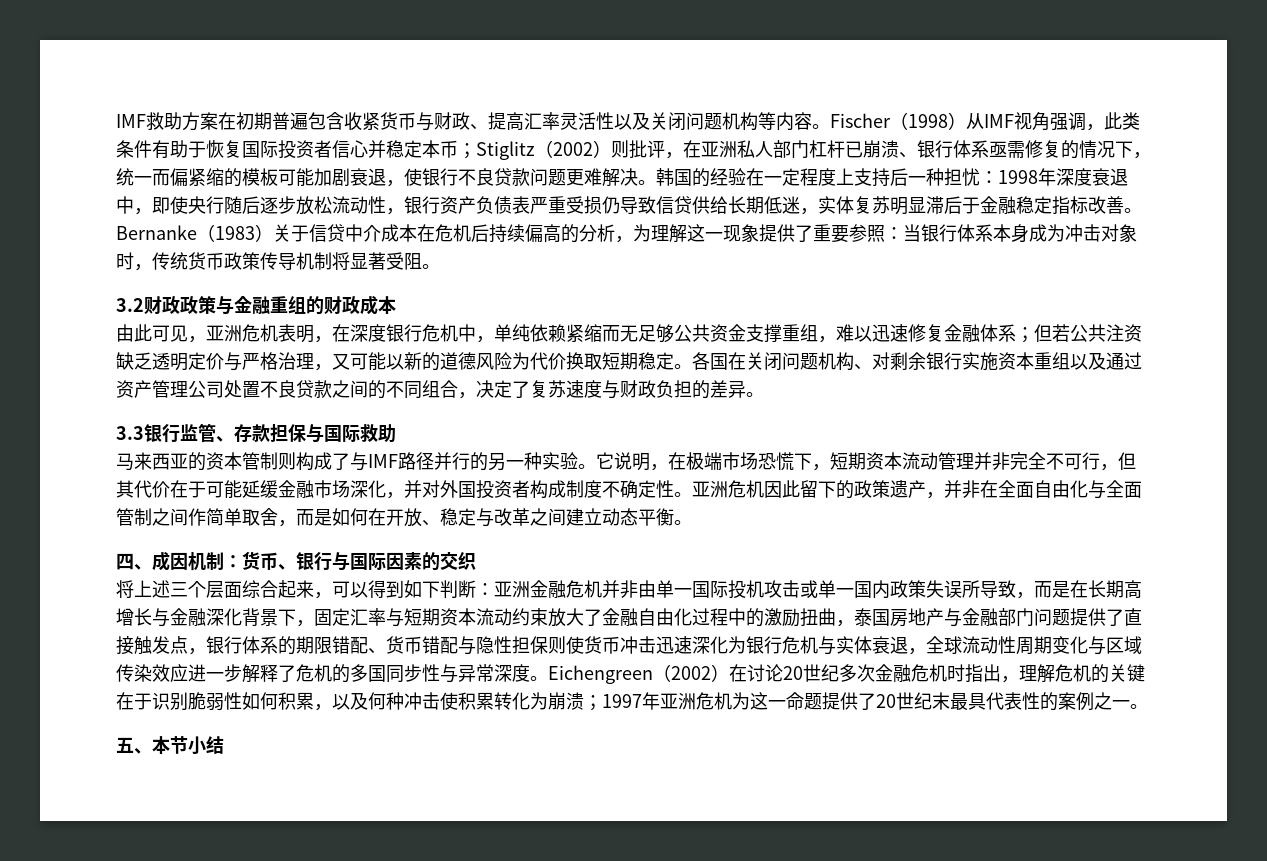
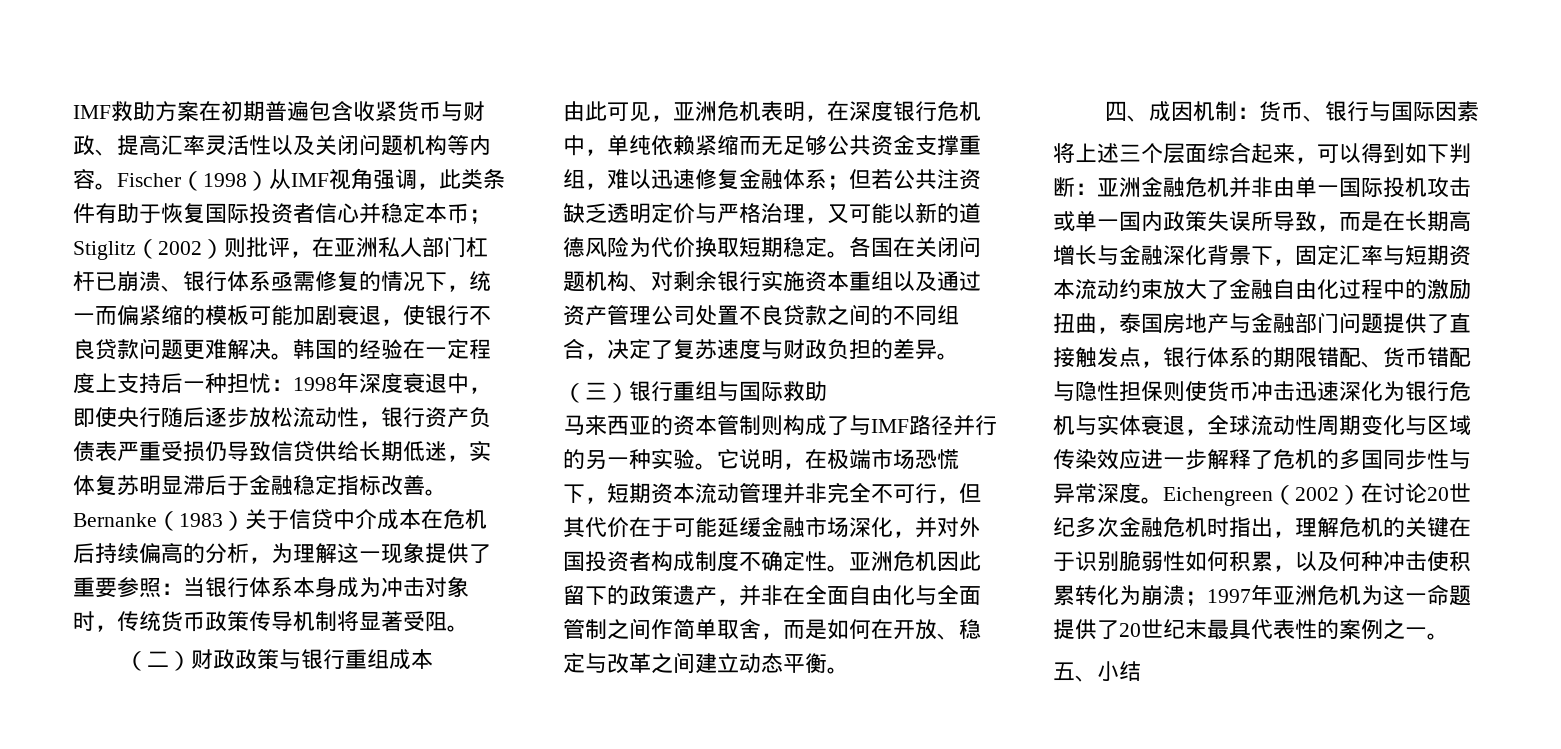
[116,298,144,312] 3.2 -> [125,651,192,671] （二）
[234,296,360,315] 金融重组的财政 -> [301,649,390,670] 银行重组
[116,423,306,443] 3.3银行监管、存款担保 -> [563,381,717,403] （三）银行重组
[422,552,476,571] 的交织 -> (1480, 111) none
[152,736,188,754] 本节 -> (1097, 678) none

